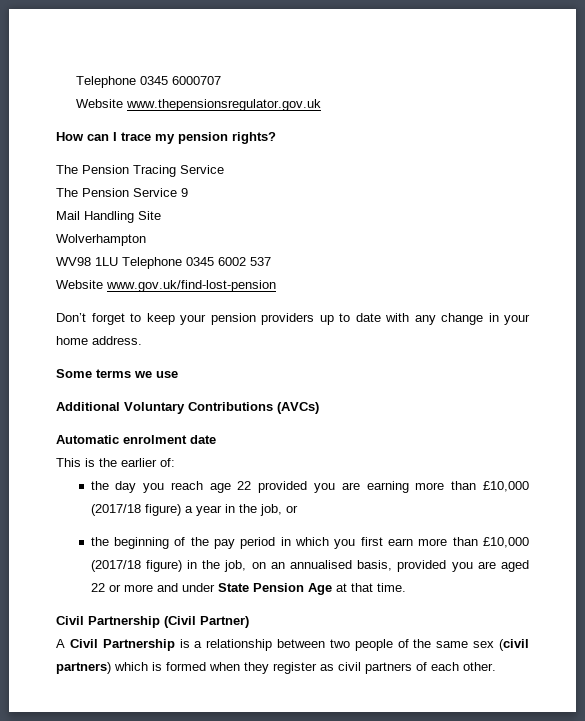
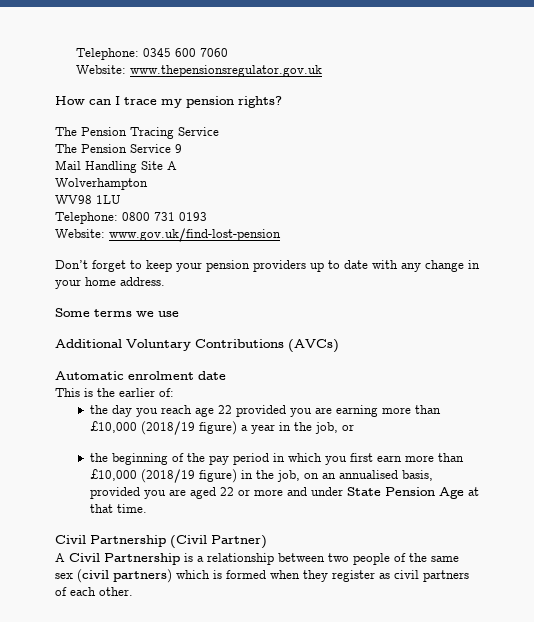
[76,76,222,88] [76,99,124,108] Telephone 0345 6000707 // Website -> [75,48,228,60] [75,65,126,74] Telephone: 0345 600 7060 // Website:
(161, 215) none -> [167,161,177,170] A
[122,257,271,269] [56,280,103,289] Telephone 0345 6002 537 // Website -> [55,212,207,224] [55,229,105,238] // Telephone: 0800 731 0193 // Website:
[90,504,141,516] (2017/18 -> [140,421,195,435] (2018/19
[90,560,141,572] (2017/18 -> [140,469,195,483] (2018/19

